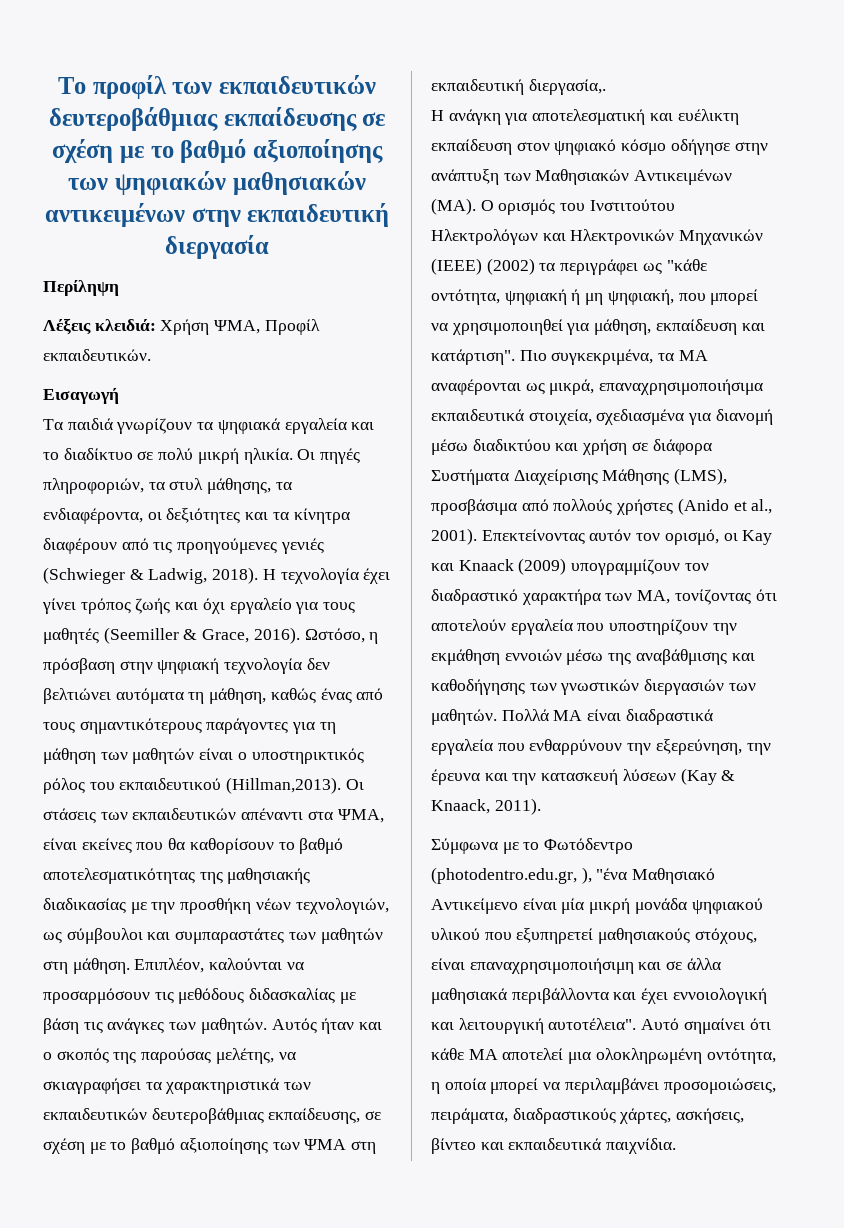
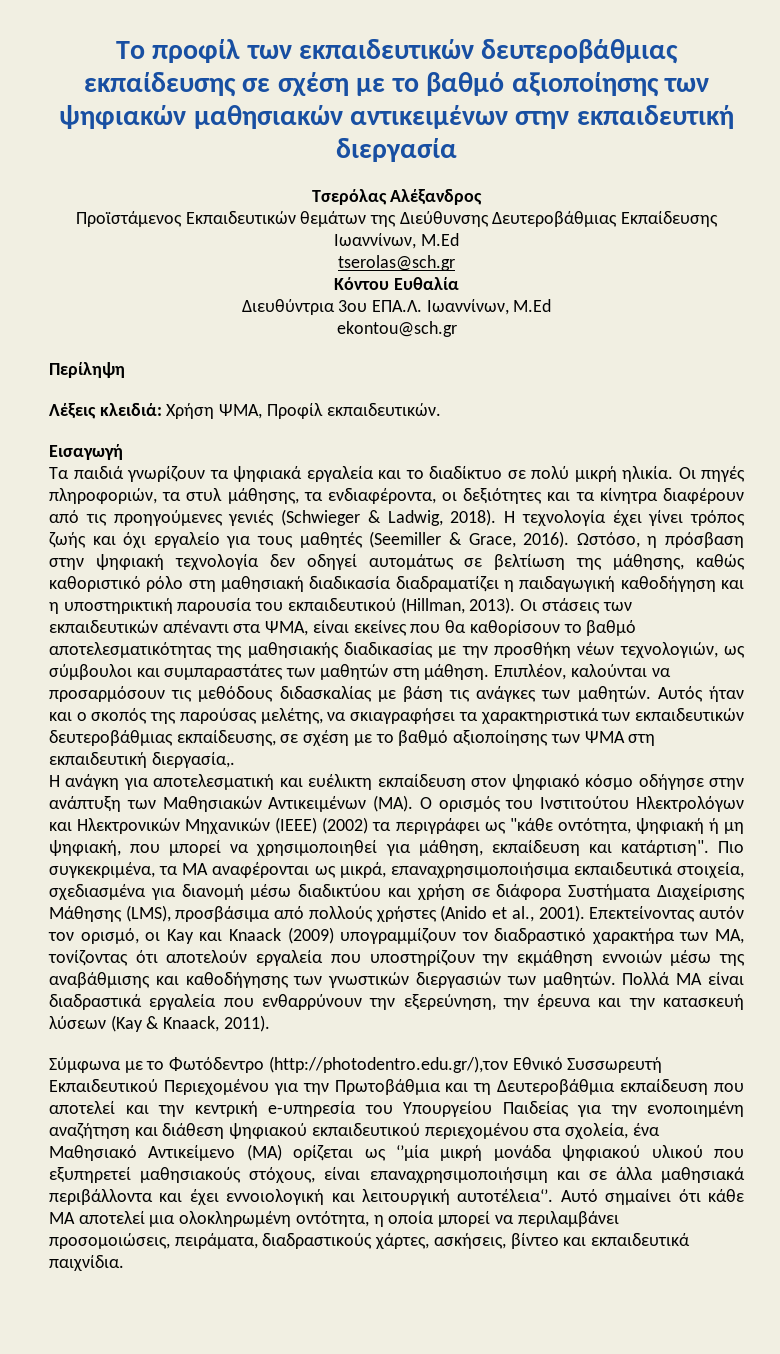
(269, 247) none -> [311,189,483,205] [75,211,719,227] [334,233,459,249] [338,255,455,271] [334,277,459,290] [241,299,552,315] [336,321,457,337] // Τσερόλας Αλέξανδρος // Προϊστάμενος Εκπαιδευτικών θεμάτων της Διεύθυνσης Δευτεροβάθμιας Εκπαίδευσης Ιωαννίνων, M.Ed // tserolas@sch.gr // Κόντου Ευθαλία // Διευθύντρια 3ου ΕΠΑ.Λ. Ιωαννίνων, M.Ed // ekontou@sch.gr
[43,688,384,704] [43,718,336,734] [43,748,364,764] [43,777,342,794] βελτιώνει αυτόματα τη μάθηση, καθώς ένας από τους σημαντικότερους παράγοντες για τη μάθηση των μαθητών είναι ο υποστηρικτικός ρόλος του εκπαιδευτικού (Hillman,2013). -> [306,554,745,570] [49,576,744,592] [49,597,516,614] οδηγεί αυτομάτως σε βελτίωση της μάθησης, καθώς καθοριστικό ρόλο στη μαθησιακή διαδικασία διαδραματίζει η παιδαγωγική καθοδήγηση και η υποστηρικτική παρουσία του εκπαιδευτικού (Hillman, 2013).
[431,867,716,884] [431,898,585,914] (photodentro.edu.gr, ), "ένα Μαθησιακό Αντικείμενο είναι μία -> [268,1056,663,1073] [49,1079,745,1095] [49,1101,744,1117] [49,1123,660,1139] [49,1144,430,1161] (http://photodentro.edu.gr/),τον Εθνικό Συσσωρευτή Εκπαιδευτικού Περιεχομένου για την Πρωτοβάθμια και τη Δευτεροβάθμια εκπαίδευση που αποτελεί και την κεντρική e-υπηρεσία του Υπουργείου Παιδείας για την ενοποιημένη αναζήτηση και διάθεση ψηφιακού εκπαιδευτικού περιεχομένου στα σχολεία, ένα Μαθησιακό Αντικείμενο (ΜΑ) ορίζεται ως ‘’μία
[548,1018,637,1030] αυτοτέλεια". -> [457,1189,554,1202] αυτοτέλεια‘’.

